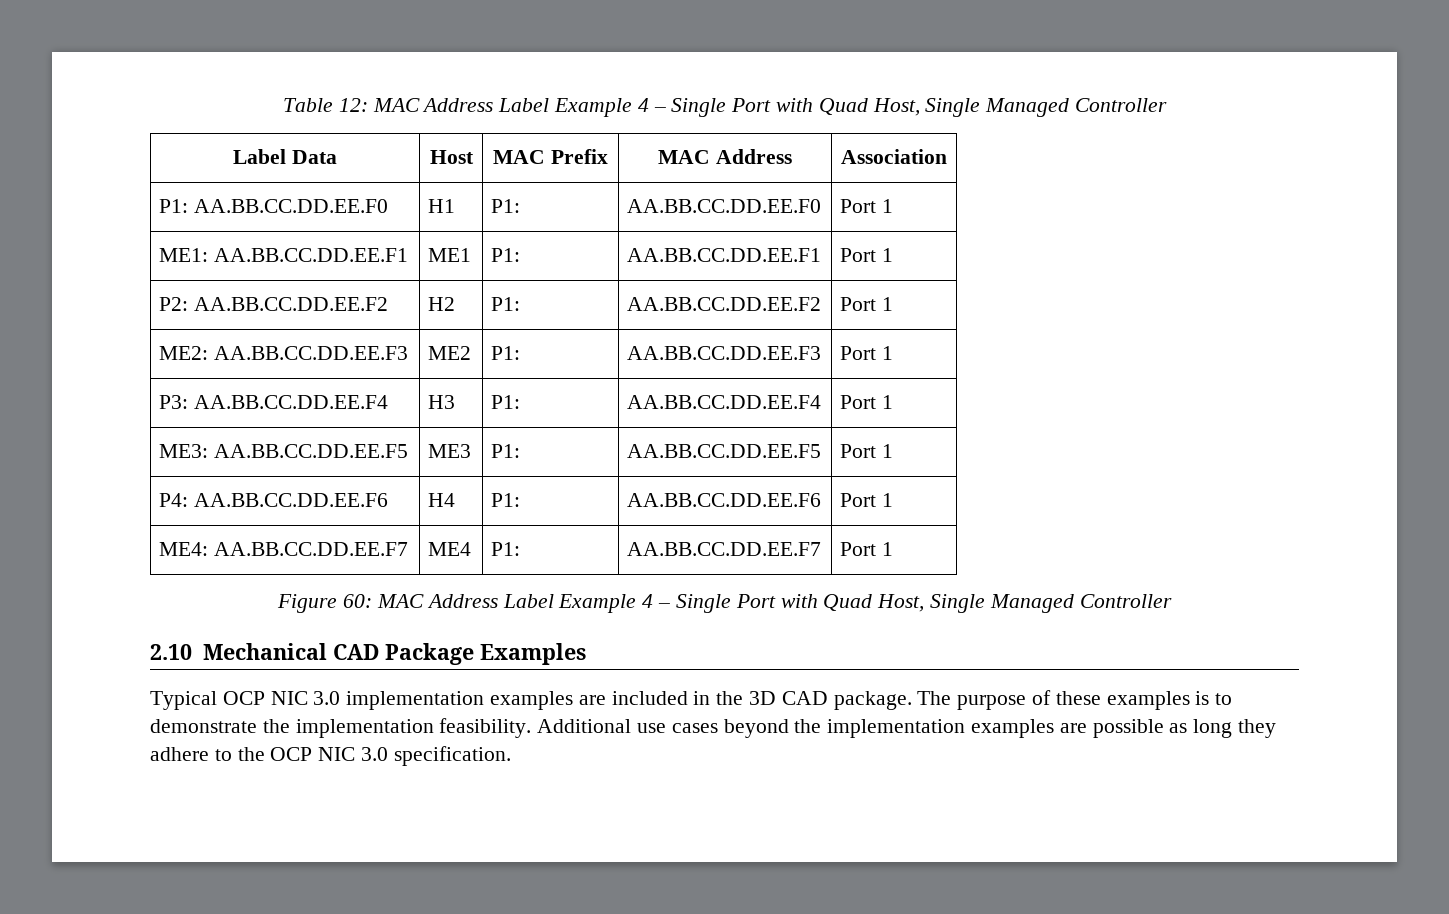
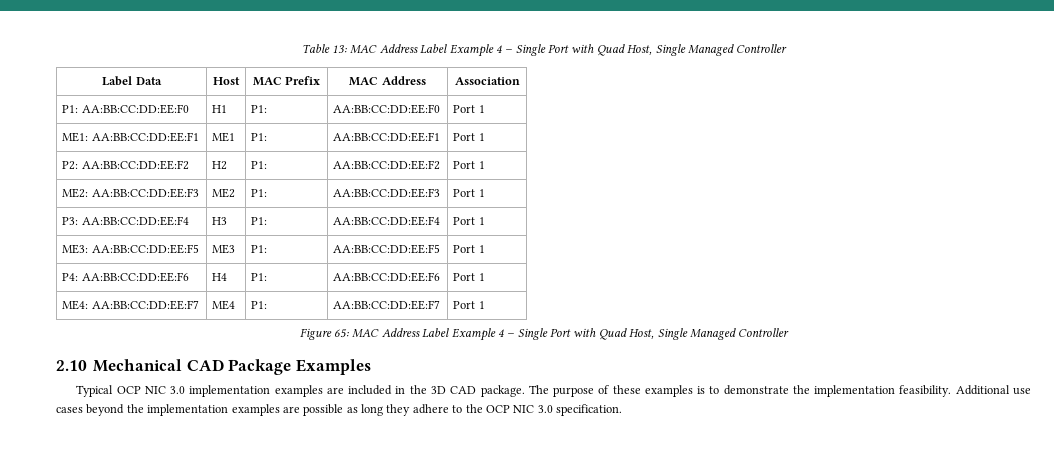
[338,98,368,112] 12: -> [332,45,348,53] 13:
[193,199,388,213] AA.BB.CC.DD.EE.F0 -> [81,104,189,114] AA:BB:CC:DD:EE:F0
[627,199,822,213] AA.BB.CC.DD.EE.F0 -> [333,104,441,114] AA:BB:CC:DD:EE:F0
[213,248,408,262] AA.BB.CC.DD.EE.F1 -> [91,132,199,142] AA:BB:CC:DD:EE:F1
[627,248,822,262] AA.BB.CC.DD.EE.F1 -> [333,132,441,142] AA:BB:CC:DD:EE:F1
[193,297,388,311] AA.BB.CC.DD.EE.F2 -> [81,160,189,170] AA:BB:CC:DD:EE:F2
[627,297,822,311] AA.BB.CC.DD.EE.F2 -> [333,160,441,170] AA:BB:CC:DD:EE:F2
[213,346,408,360] AA.BB.CC.DD.EE.F3 -> [91,188,199,198] AA:BB:CC:DD:EE:F3
[627,346,822,360] AA.BB.CC.DD.EE.F3 -> [333,188,441,198] AA:BB:CC:DD:EE:F3
[193,395,388,409] AA.BB.CC.DD.EE.F4 -> [81,216,189,226] AA:BB:CC:DD:EE:F4
[627,395,822,409] AA.BB.CC.DD.EE.F4 -> [333,216,441,226] AA:BB:CC:DD:EE:F4
[213,444,408,458] AA.BB.CC.DD.EE.F5 -> [91,244,199,254] AA:BB:CC:DD:EE:F5
[627,444,822,458] AA.BB.CC.DD.EE.F5 -> [333,244,441,254] AA:BB:CC:DD:EE:F5
[193,493,388,507] AA.BB.CC.DD.EE.F6 -> [81,272,189,282] AA:BB:CC:DD:EE:F6
[627,493,822,507] AA.BB.CC.DD.EE.F6 -> [333,272,441,282] AA:BB:CC:DD:EE:F6
[213,542,408,556] AA.BB.CC.DD.EE.F7 -> [91,300,199,310] AA:BB:CC:DD:EE:F7
[627,542,822,556] AA.BB.CC.DD.EE.F7 -> [333,300,441,310] AA:BB:CC:DD:EE:F7
[343,594,373,608] 60: -> [334,329,350,338] 65:

